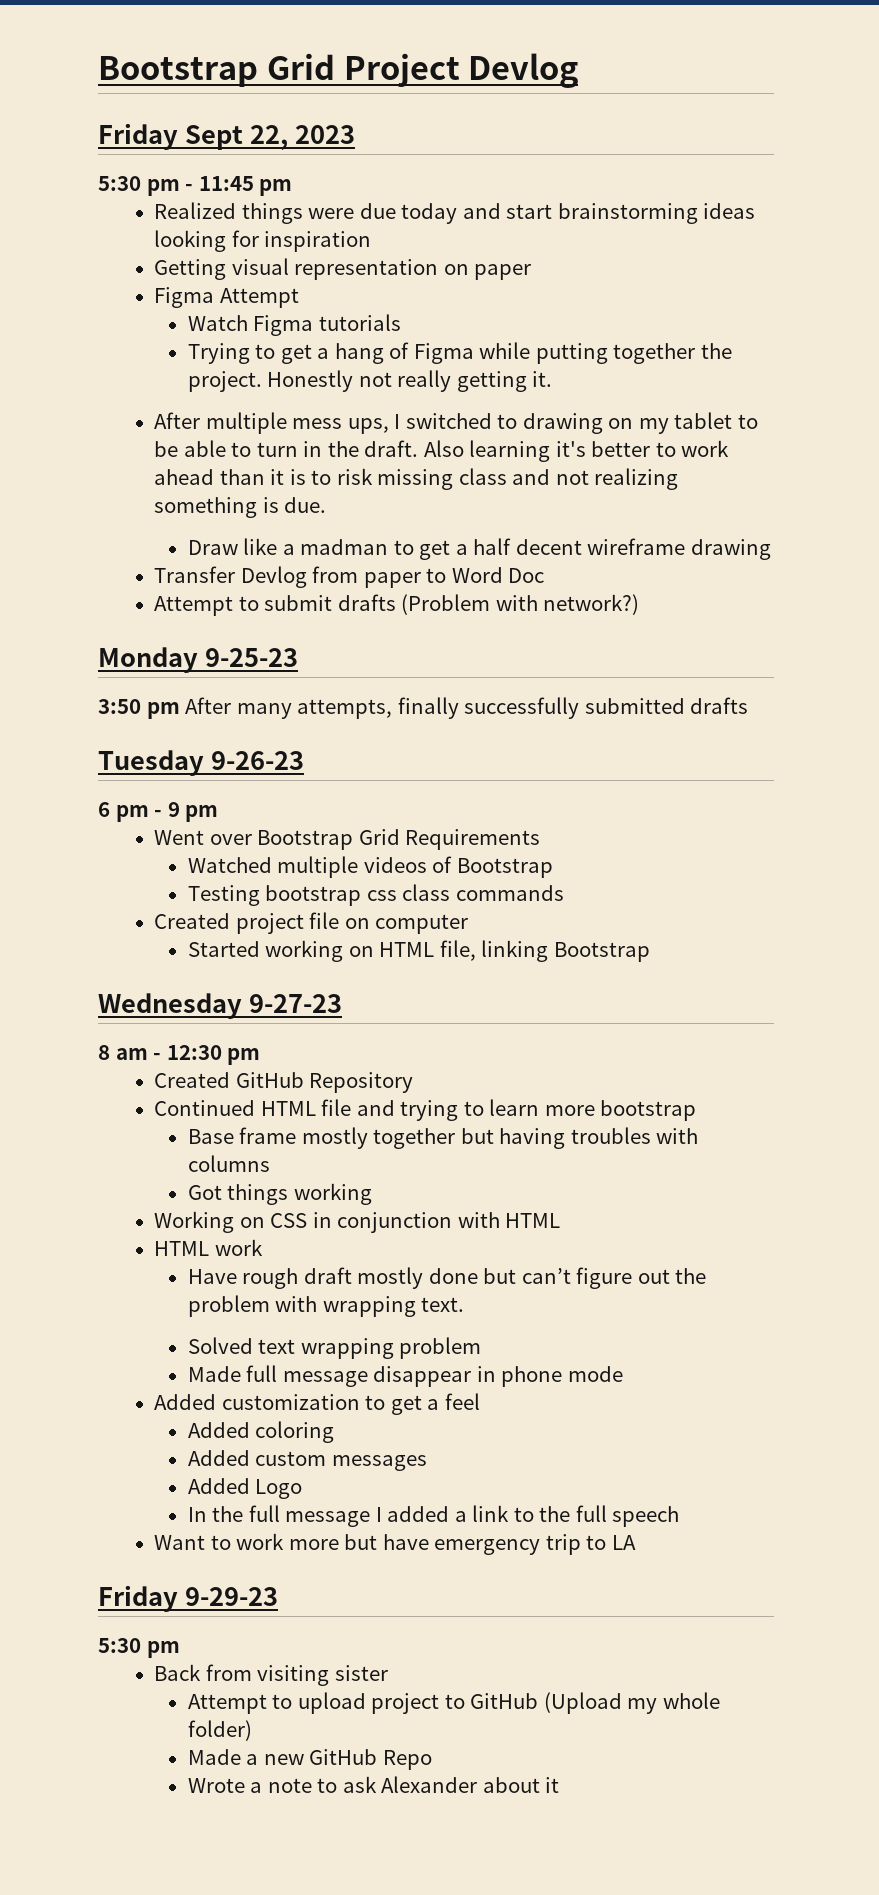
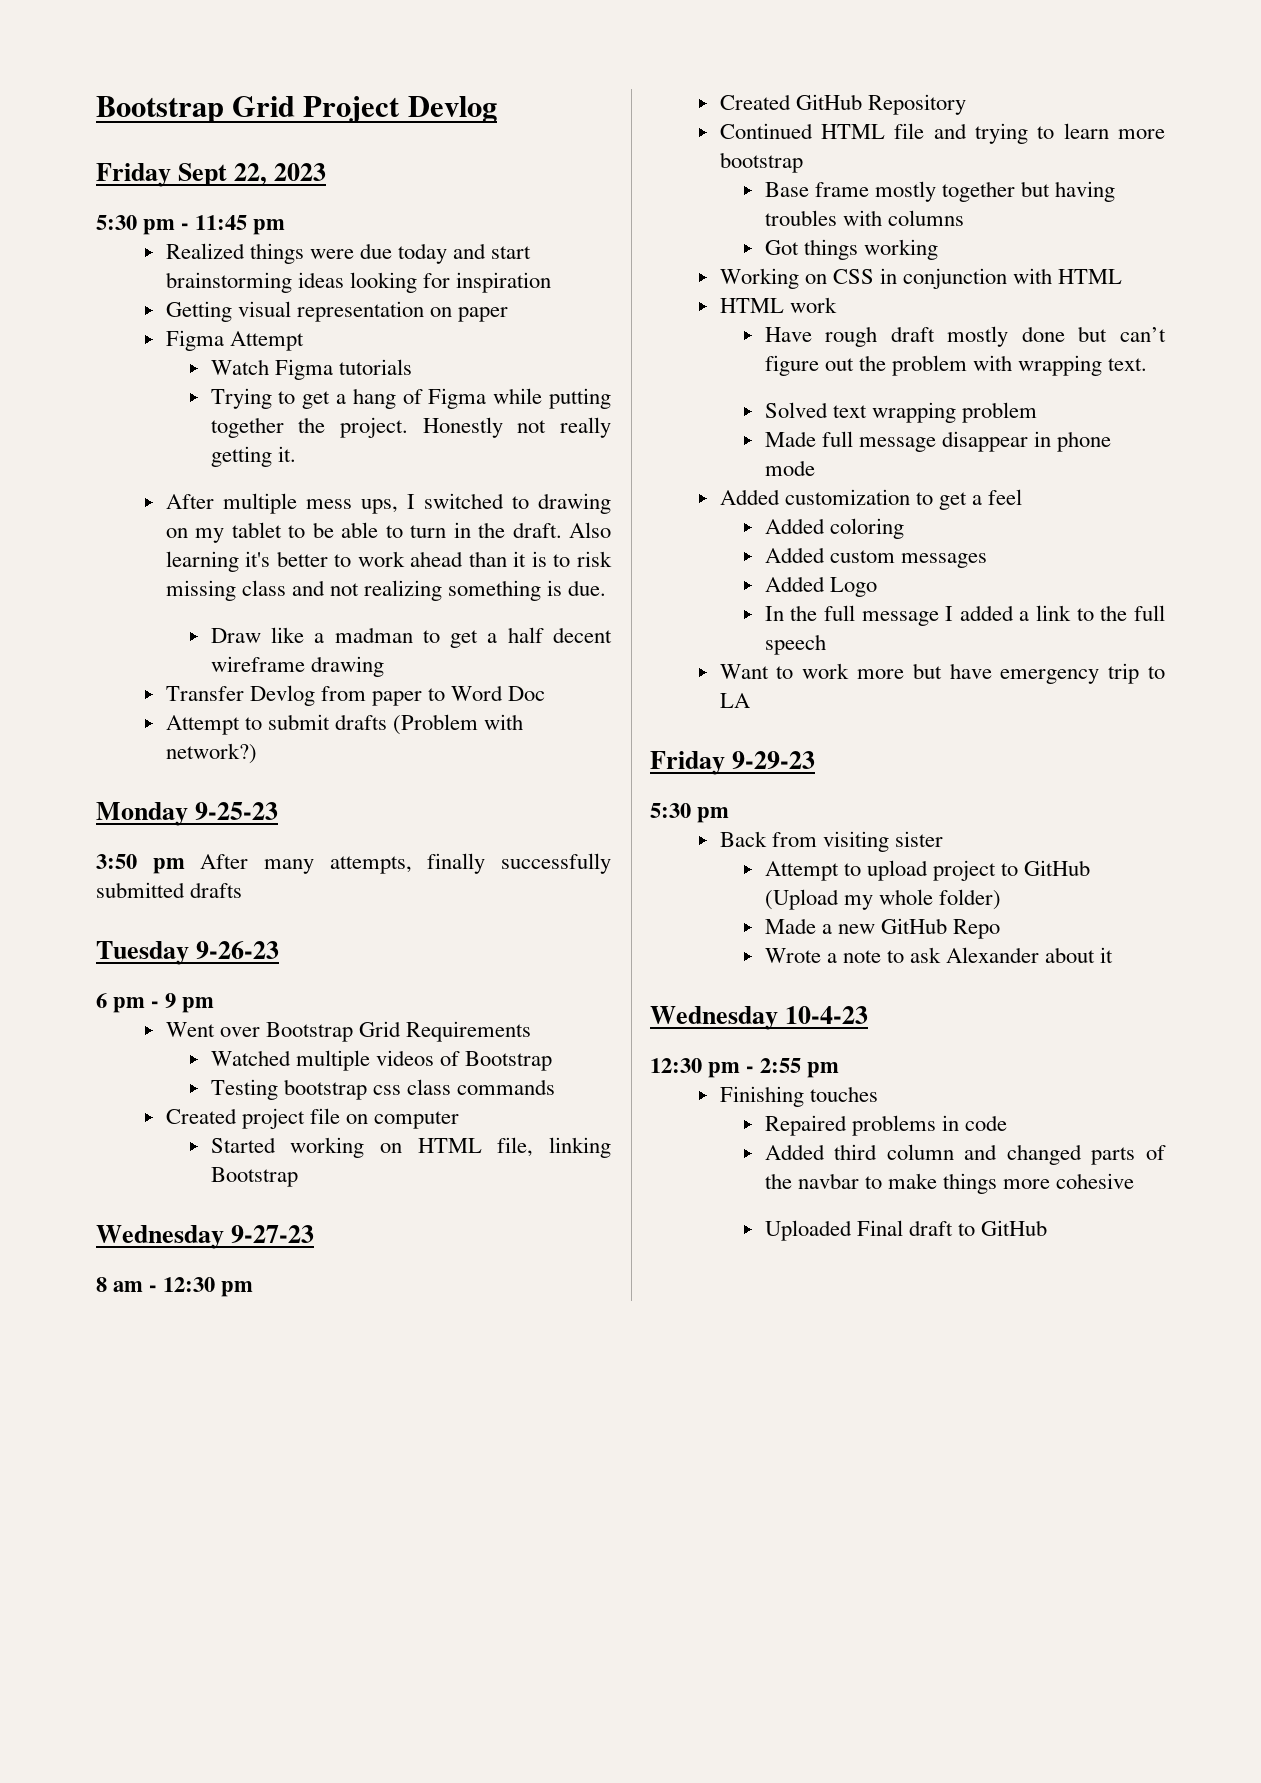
(560, 1785) none -> [650,1006,869,1030] [650,1058,840,1078] [719,1086,878,1107] [764,1115,1007,1136] [764,1144,1166,1165] [764,1173,1135,1194] [764,1220,1047,1241] // Wednesday 10-4-23 // 12:30 pm - 2:55 pm // Finishing touches // Repaired problems in code // Added third column and changed parts of the navbar to make things more cohesive // Uploaded Final draft to GitHub

